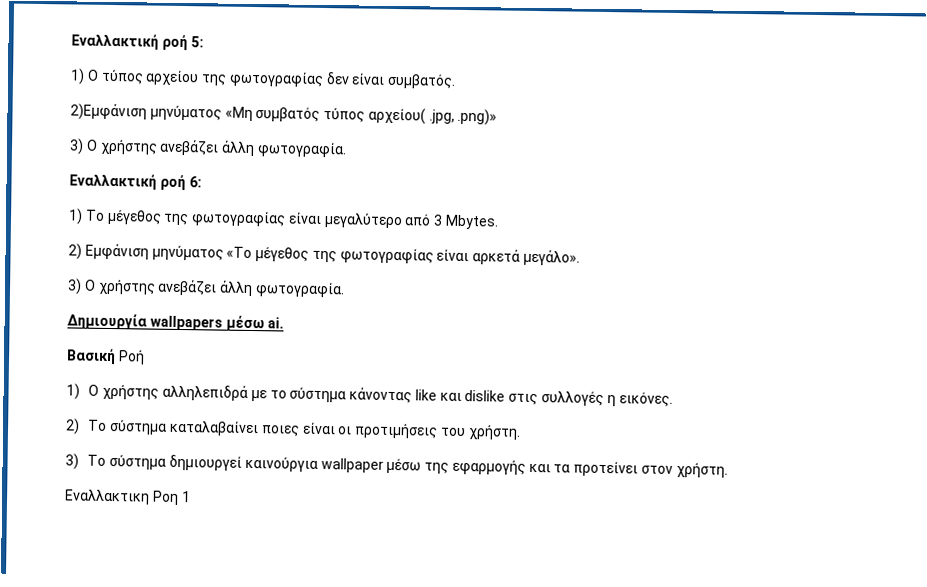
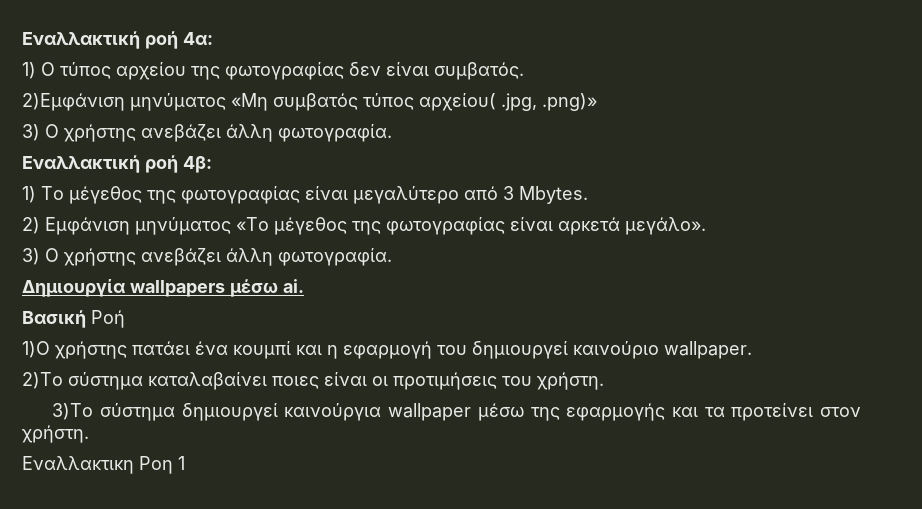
[71,33,204,51] Εναλλακτική ροή 5: -> [22,31,213,49] Εναλλακτική ροή 4α:
[188,176,202,188] 6: -> [183,156,212,173] 4β:
[66,383,673,407] [65,418,108,435] 1) Ο χρήστης αλληλεπιδρά με το σύστημα κάνοντας like και dislike στις συλλογές η εικόνες. // 2) Το -> [22,341,752,359] [22,372,63,389] 1)Ο χρήστης πατάει ένα κουμπί και η εφαρμογή του δημιουργεί καινούριο wallpaper. // 2)Το
[65,453,107,470] 3) Το -> [52,403,94,420] 3)Το

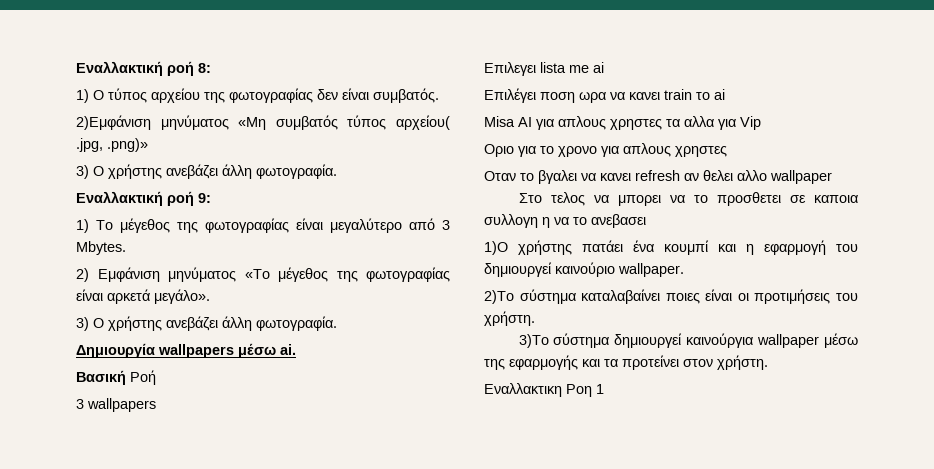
[22,31,213,49] Εναλλακτική ροή 4α: -> [76,61,211,76] Εναλλακτική ροή 8:
[183,156,212,173] 4β: -> [198,193,211,203] 9:
(125, 319) none -> [76,398,156,412] [484,62,604,76] [484,88,725,103] [484,116,761,130] [484,143,727,157] [484,170,832,184] [518,192,858,206] [484,214,646,228] // 3 wallpapers // Επιλεγει lista me ai // Επιλέγει ποση ωρα να κανει train το ai // Misa AI για απλους χρηστες τα αλλα για Vip // Οριο για το χρονο για απλους χρηστες // Οταν το βγαλει να κανει refresh αν θελει αλλο wallpaper // Στο τελος να μπορει να το προσθετει σε καποια συλλογη η να το ανεβασει

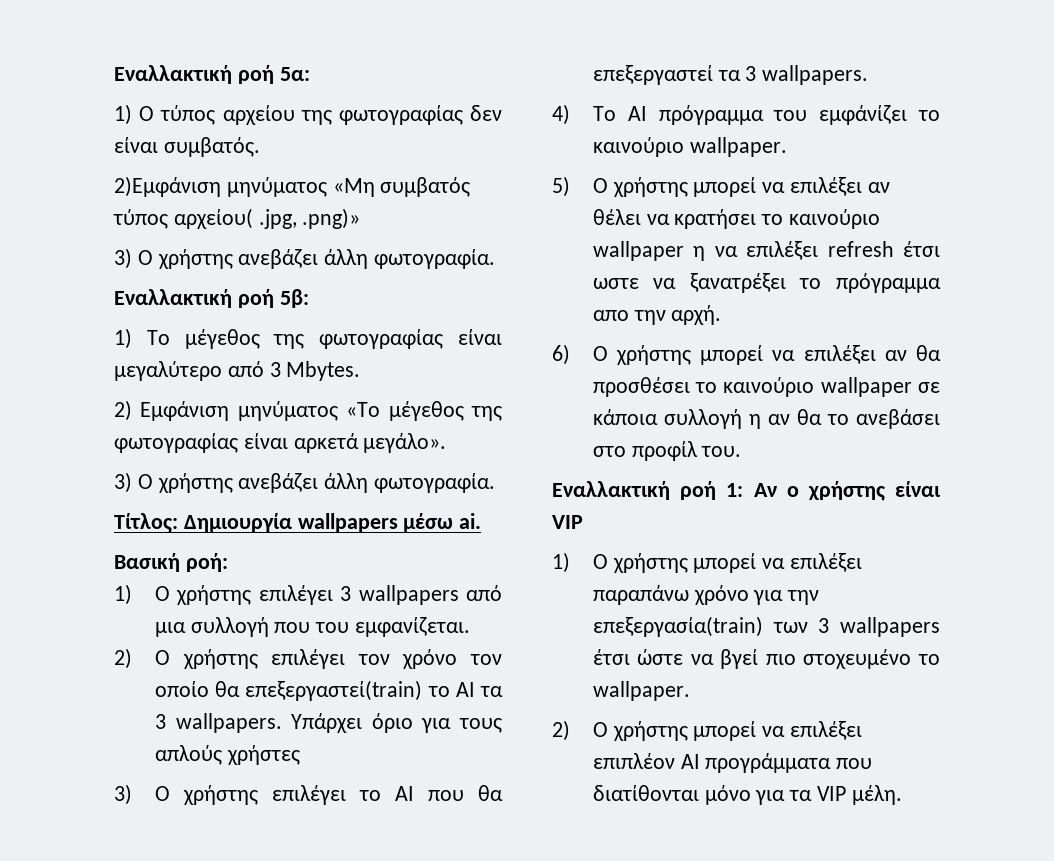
[76,61,211,76] Εναλλακτική ροή 8: -> [114,65,310,84] Εναλλακτική ροή 5α:
[198,193,211,203] 9: -> [279,289,309,308] 5β:
(337, 323) none -> [114,513,178,533] Τίτλος:
[130,370,156,385] [76,398,156,412] [484,62,604,76] [484,88,725,103] [484,116,761,130] [484,143,727,157] [484,170,832,184] [518,192,858,206] [484,214,646,228] [484,240,858,255] [484,262,684,277] [484,289,858,304] [484,311,535,326] [518,333,858,348] [484,355,768,370] [484,383,604,397] Ροή // 3 wallpapers // Επιλεγει lista me ai // Επιλέγει ποση ωρα να κανει train το ai // Misa AI για απλους χρηστες τα αλλα για Vip // Οριο για το χρονο για απλους χρηστες // Οταν το βγαλει να κανει refresh αν θελει αλλο wallpaper // Στο τελος να μπορει να το προσθετει σε καποια συλλογη η να το ανεβασει // 1)Ο χρήστης πατάει ένα κουμπί και η εφαρμογή του δημιουργεί καινούριο wallpaper. // 2)Το σύστημα καταλαβαίνει ποιες είναι οι προτιμήσεις του χρήστη. // 3)Το σύστημα δημιουργεί καινούργια wallpaper μέσω της εφαρμογής και τα προτείνει στον χρήστη. // Εναλλακτικη Ροη 1 -> [185,553,228,572] [114,584,502,605] [154,617,471,637] [114,648,502,669] [154,680,503,701] [154,713,502,733] [154,745,300,765] [114,784,504,805] [592,65,869,85] [552,104,940,125] [592,137,787,157] [552,176,890,197] [592,209,881,229] [592,241,940,261] [592,273,941,293] [592,305,722,325] [552,344,941,365] [592,377,940,397] [592,409,940,429] [592,441,742,461] [552,481,941,501] [552,515,583,529] [552,552,863,573] [592,585,820,605] [592,616,940,637] [592,649,940,669] [592,681,690,701] [552,720,863,741] [592,753,873,773] [592,785,902,805] ροή: // 1) O χρήστης επιλέγει 3 wallpapers από μια συλλογή που του εμφανίζεται. // 2) Ο χρήστης επιλέγει τον χρόνο τον οποίο θα επεξεργαστεί(train) το ΑΙ τα 3 wallpapers. Υπάρχει όριο για τους απλούς χρήστες // 3) Ο χρήστης επιλέγει το ΑΙ που θα επεξεργαστεί τα 3 wallpapers. // 4) Το ΑΙ πρόγραμμα του εμφάνίζει το καινούριο wallpaper. // 5) Ο χρήστης μπορεί να επιλέξει αν θέλει να κρατήσει το καινούριο wallpaper η να επιλέξει refresh έτσι ωστε να ξανατρέξει το πρόγραμμα απο την αρχή. // 6) Ο χρήστης μπορεί να επιλέξει αν θα προσθέσει το καινούριο wallpaper σε κάποια συλλογή η αν θα το ανεβάσει στο προφίλ του. // Εναλλακτική ροή 1: Αν ο χρήστης είναι VIP // 1) Ο χρήστης μπορεί να επιλέξει παραπάνω χρόνο για την επεξεργασία(train) των 3 wallpapers έτσι ώστε να βγεί πιο στοχευμένο το wallpaper. // 2) O χρήστης μπορεί να επιλέξει επιπλέον ΑΙ προγράμματα που διατίθονται μόνο για τα VIP μέλη.

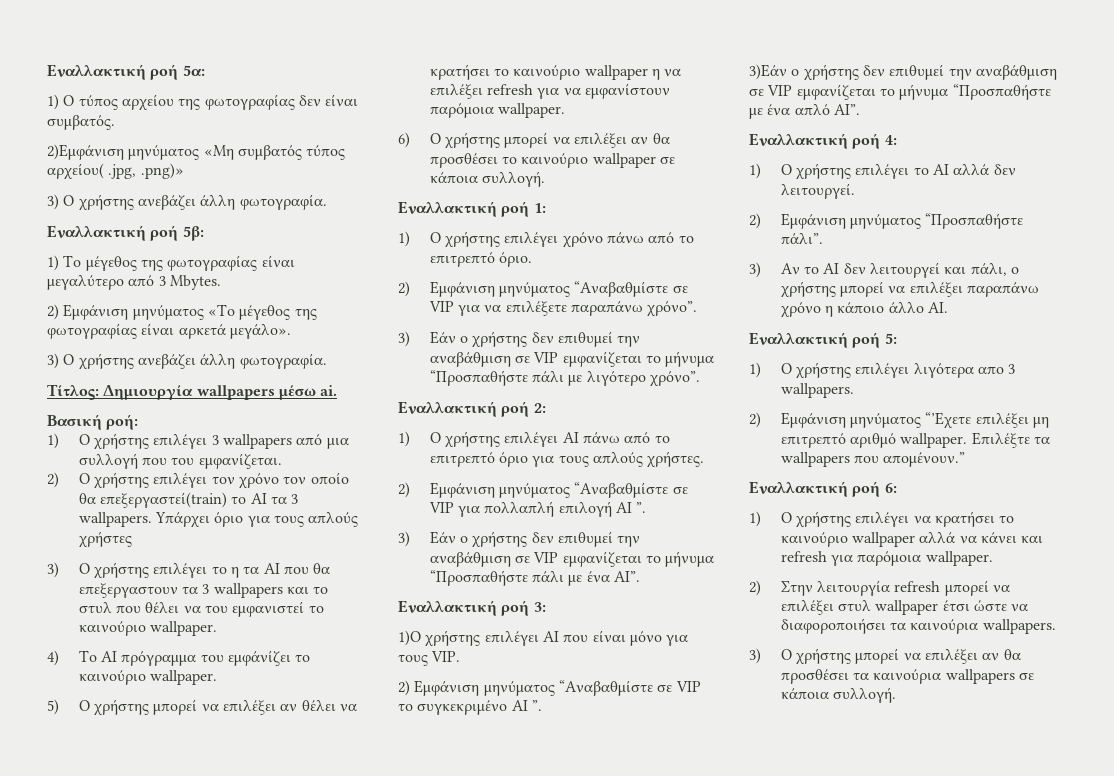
(381, 795) none -> [231,567,260,578] η τα
[592,65,869,85] επεξεργαστεί τα 3 wallpapers. -> [78,583,329,598] [78,601,324,617] [78,621,218,636] επεξεργαστουν τα 3 wallpapers και το στυλ που θέλει να του εμφανιστεί το καινούριο wallpaper.
[903,241,940,257] [592,273,941,293] [592,305,722,325] έτσι ωστε να ξανατρέξει το πρόγραμμα απο την αρχή. -> [537,83,671,99] [429,103,566,118] για να εμφανίστουν παρόμοια wallpaper.
[663,409,940,429] [592,441,742,461] [552,481,941,501] [552,515,583,529] [552,552,863,573] [592,585,820,605] [592,616,940,637] [592,649,940,669] [592,681,690,701] [552,720,863,741] [592,753,873,773] [592,785,902,805] συλλογή η αν θα το ανεβάσει στο προφίλ του. // Εναλλακτική ροή 1: Αν ο χρήστης είναι VIP // 1) Ο χρήστης μπορεί να επιλέξει παραπάνω χρόνο για την επεξεργασία(train) των 3 wallpapers έτσι ώστε να βγεί πιο στοχευμένο το wallpaper. // 2) O χρήστης μπορεί να επιλέξει επιπλέον ΑΙ προγράμματα που διατίθονται μόνο για τα VIP μέλη. -> [482,171,546,187] [398,201,546,217] [398,231,694,248] [429,252,533,267] [398,281,688,297] [428,301,698,317] [398,331,641,348] [429,351,715,367] [429,370,701,387] [398,401,546,417] [398,431,670,448] [429,451,705,468] [398,482,688,498] [428,501,647,517] [398,531,641,548] [429,551,715,567] [429,570,641,586] [398,600,546,616] [398,630,689,647] [398,651,461,666] [398,680,701,696] [398,700,542,715] [749,64,1057,81] [749,84,1051,100] [749,104,860,119] [749,133,897,149] [749,163,1016,180] [780,183,855,199] [749,213,1024,229] [780,233,823,245] [749,262,1020,278] [780,281,1040,298] [780,302,949,318] [749,332,897,348] [749,362,1016,379] [780,383,854,398] [749,412,1050,429] [780,432,1051,448] [780,452,966,467] [749,481,897,497] [749,511,1015,528] [780,532,1044,547] [780,551,993,566] [749,580,1011,596] [780,600,1029,615] [780,618,1056,634] [749,648,1021,665] [780,669,1035,684] [780,687,897,703] συλλογή. // Εναλλακτική ροή 1: // 1) Ο χρήστης επιλέγει χρόνο πάνω από το επιτρεπτό όριο. // 2) Εμφάνιση μηνύματος “Αναβαθμίστε σε VIP για να επιλέξετε παραπάνω χρόνο”. // 3) Εάν ο χρήστης δεν επιθυμεί την αναβάθμιση σε VIP εμφανίζεται το μήνυμα “Προσπαθήστε πάλι με λιγότερο χρόνο”. // Εναλλακτική ροή 2: // 1) Ο χρήστης επιλέγει ΑΙ πάνω από το επιτρεπτό όριο για τους απλούς χρήστες. // 2) Εμφάνιση μηνύματος “Αναβαθμίστε σε VIP για πολλαπλή επιλογή ΑΙ ”. // 3) Εάν ο χρήστης δεν επιθυμεί την αναβάθμιση σε VIP εμφανίζεται το μήνυμα “Προσπαθήστε πάλι με ένα ΑΙ”. // Εναλλακτική ροή 3: // 1)Ο χρήστης επιλέγει ΑΙ που είναι μόνο για τους VIP. // 2) Εμφάνιση μηνύματος “Αναβαθμίστε σε VIP το συγκεκριμένο ΑΙ ”. // 3)Εάν ο χρήστης δεν επιθυμεί την αναβάθμιση σε VIP εμφανίζεται το μήνυμα “Προσπαθήστε με ένα απλό ΑΙ”. // Εναλλακτική ροή 4: // 1) Ο χρήστης επιλέγει το ΑΙ αλλά δεν λειτουργεί. // 2) Εμφάνιση μηνύματος “Προσπαθήστε πάλι”. // 3) Αν το ΑΙ δεν λειτουργεί και πάλι, ο χρήστης μπορεί να επιλέξει παραπάνω χρόνο η κάποιο άλλο ΑΙ. // Εναλλακτική ροή 5: // 1) Ο χρήστης επιλέγει λιγότερα απο 3 wallpapers. // 2) Εμφάνιση μηνύματος “’Εχετε επιλέξει μη επιτρεπτό αριθμό wallpaper. Επιλέξτε τα wallpapers που απομένουν.” // Εναλλακτική ροή 6: // 1) Ο χρήστης επιλέγει να κρατήσει το καινούριο wallpaper αλλά να κάνει και refresh για παρόμοια wallpaper. // 2) Στην λειτουργία refresh μπορεί να επιλέξει στυλ wallpaper έτσι ώστε να διαφοροποιήσει τα καινούρια wallpapers. // 3) Ο χρήστης μπορεί να επιλέξει αν θα προσθέσει τα καινούρια wallpapers σε κάποια συλλογή.

